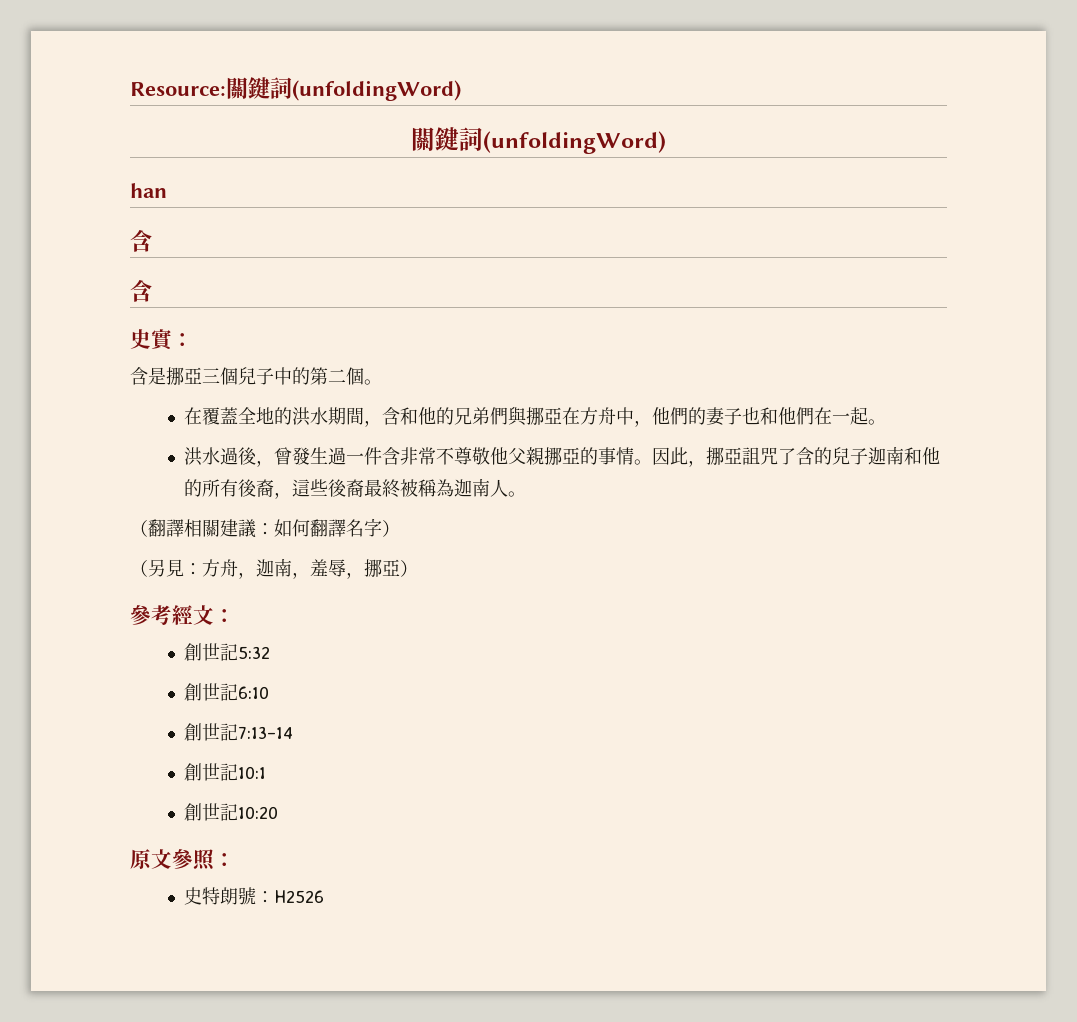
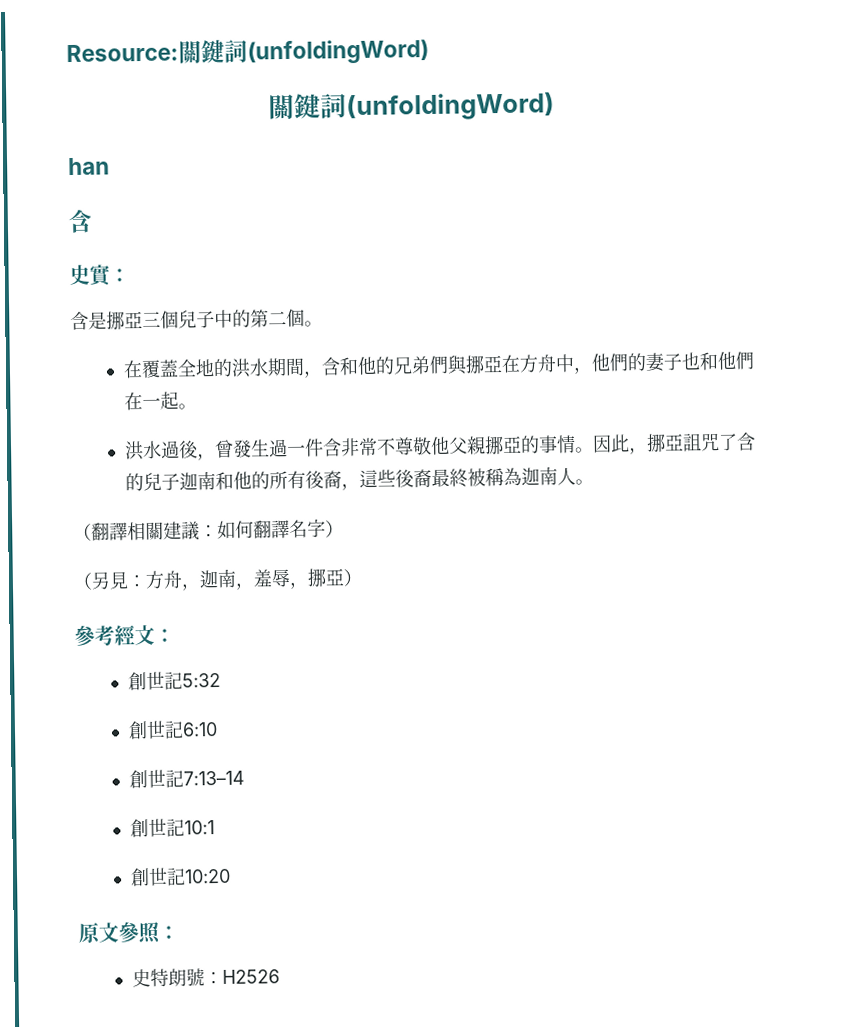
[130,279,152,302] // 含 -> (93, 221) none

